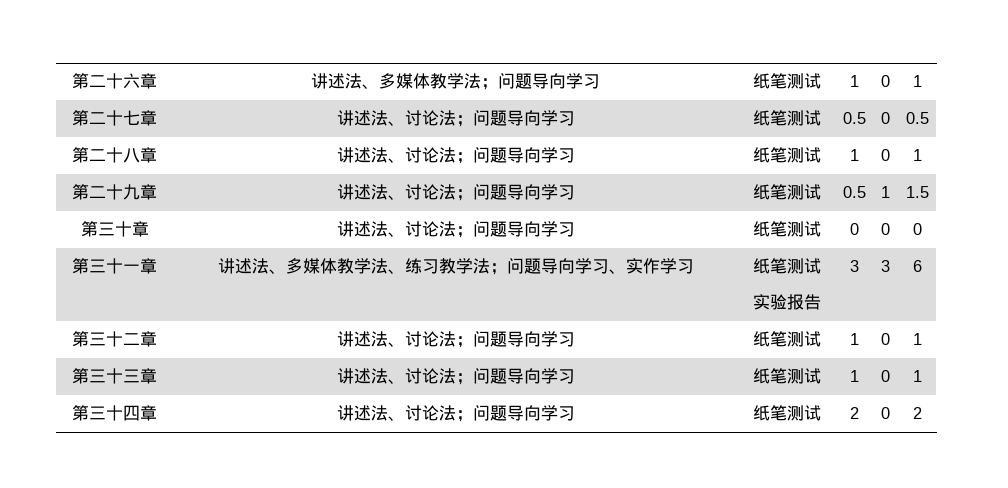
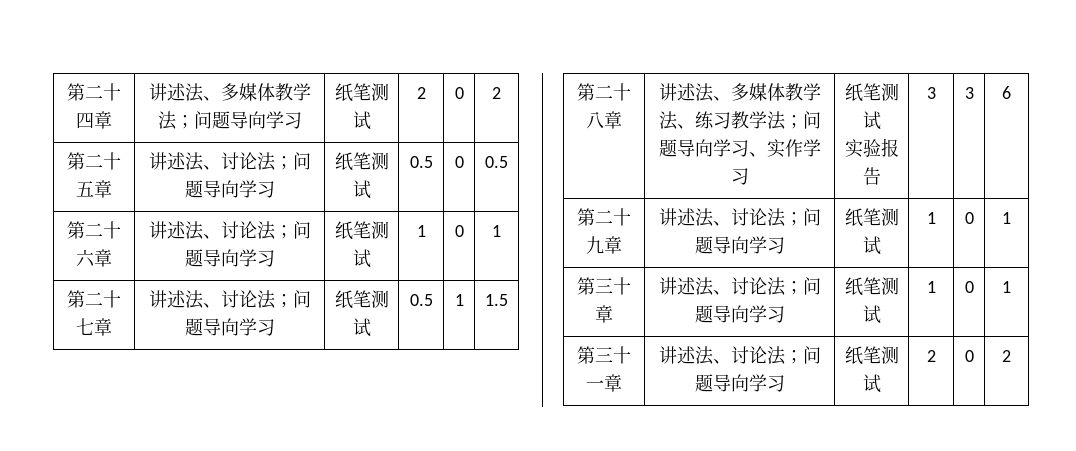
[72,73,140,89] 第二十六 -> [67,83,121,101] [76,112,94,129] 第二十四
(821, 81) none -> [416,87,426,99] [454,87,464,99] [492,87,501,99] [67,152,121,170] [76,180,112,198] [148,152,311,171] [184,180,275,198] [334,152,389,171] [352,180,371,199] [409,156,433,168] [454,156,464,168] [485,156,508,168] [67,221,121,239] [76,249,112,267] [148,221,311,240] [184,249,275,267] [334,221,389,240] [352,249,371,268] | 2 | 0 | 2 // 第二十五章 | 讲述法、讨论法；问题导向学习 | 纸笔测试 | 0.5 | 0 | 0.5 // 第二十六章 | 讲述法、讨论法；问题导向学习 | 纸笔测试
[881,112,890,124] [905,112,929,124] 0 | 0.5 -> [454,294,464,306] [485,294,508,306] 1 | 1.5
[336,147,575,164] [752,147,821,163] [849,149,859,161] [881,149,890,161] [912,149,922,161] [72,184,157,200] [336,184,575,201] [752,184,821,200] [842,186,866,198] [881,186,890,198] [905,186,929,198] [80,221,149,237] [336,221,575,238] [752,221,821,237] [849,223,859,235] [881,223,890,235] [912,223,922,235] [72,258,157,274] | 讲述法、讨论法；问题导向学习 | 纸笔测试 | 1 | 0 | 1 // 第二十九章 | 讲述法、讨论法；问题导向学习 | 纸笔测试 | 0.5 | 1 | 1.5 // 第三十章 | 讲述法、讨论法；问题导向学习 | 纸笔测试 | 0 | 0 | 0 // 第三十一章 -> (622, 120) none
[89,331,140,347] 三十二 -> [595,208,631,226] [586,236,604,254] 二十九
[123,369,140,383] 三 -> (631, 286) none
[123,405,140,421] 四 -> [586,380,604,390] 一

